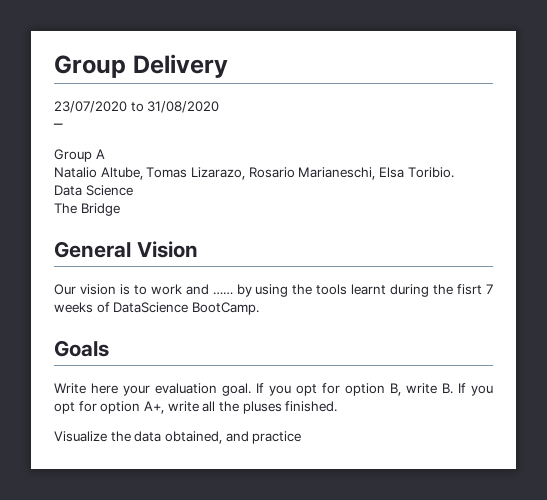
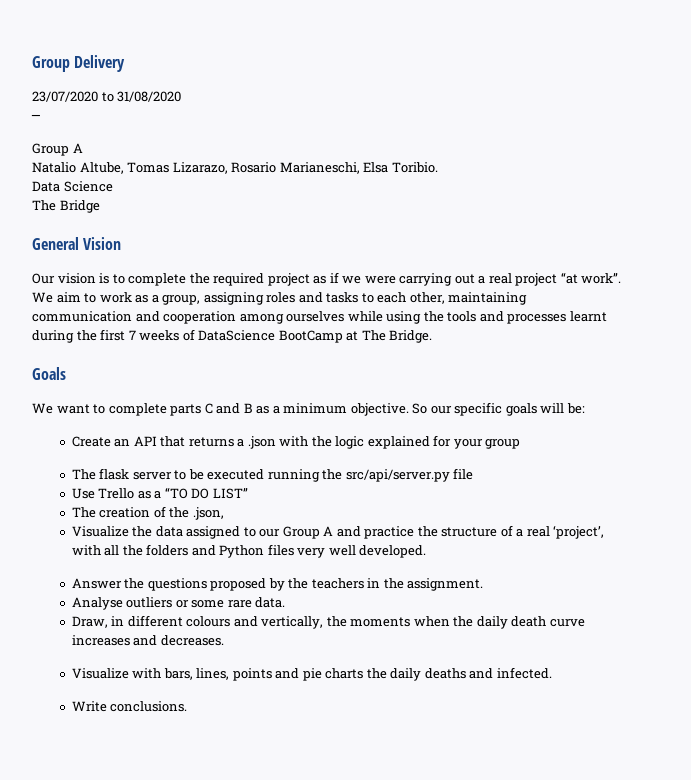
[150,284,252,297] work and …… by -> [128,272,622,286] [32,292,528,305] [32,311,383,324] complete the required project as if we were carrying out a real project “at work”. We aim to work as a group, assigning roles and tasks to each other, maintaining communication and cooperation among ourselves while
(348, 289) none -> [479,311,567,324] and processes
[457,284,483,295] fisrt -> [100,329,126,341] first
[191,302,259,315] [54,340,109,357] [54,383,493,396] [54,401,338,414] [54,431,302,444] BootCamp. // Goals // Write here your evaluation goal. If you opt for option B, write B. If you opt for option A+, write all the pluses finished. // Visualize the data obtained, and practice -> [278,330,433,343] [32,367,66,380] [32,402,585,416] [71,435,521,449] [71,468,474,482] [71,487,248,499] [71,506,224,520] [71,525,605,539] [71,544,427,558] [71,578,484,591] [71,597,286,610] [71,615,585,629] [71,635,224,646] [71,667,552,681] [71,701,188,712] BootCamp at The Bridge. // Goals // We want to complete parts C and B as a minimum objective. So our specific goals will be: // Create an API that returns a .json with the logic explained for your group // The flask server to be executed running the src/api/server.py file // Use Trello as a “TO DO LIST” // The creation of the .json, // Visualize the data assigned to our Group A and practice the structure of a real ‘project’, with all the folders and Python files very well developed. // Answer the questions proposed by the teachers in the assignment. // Analyse outliers or some rare data. // Draw, in different colours and vertically, the moments when the daily death curve increases and decreases. // Visualize with bars, lines, points and pie charts the daily deaths and infected. // Write conclusions.

